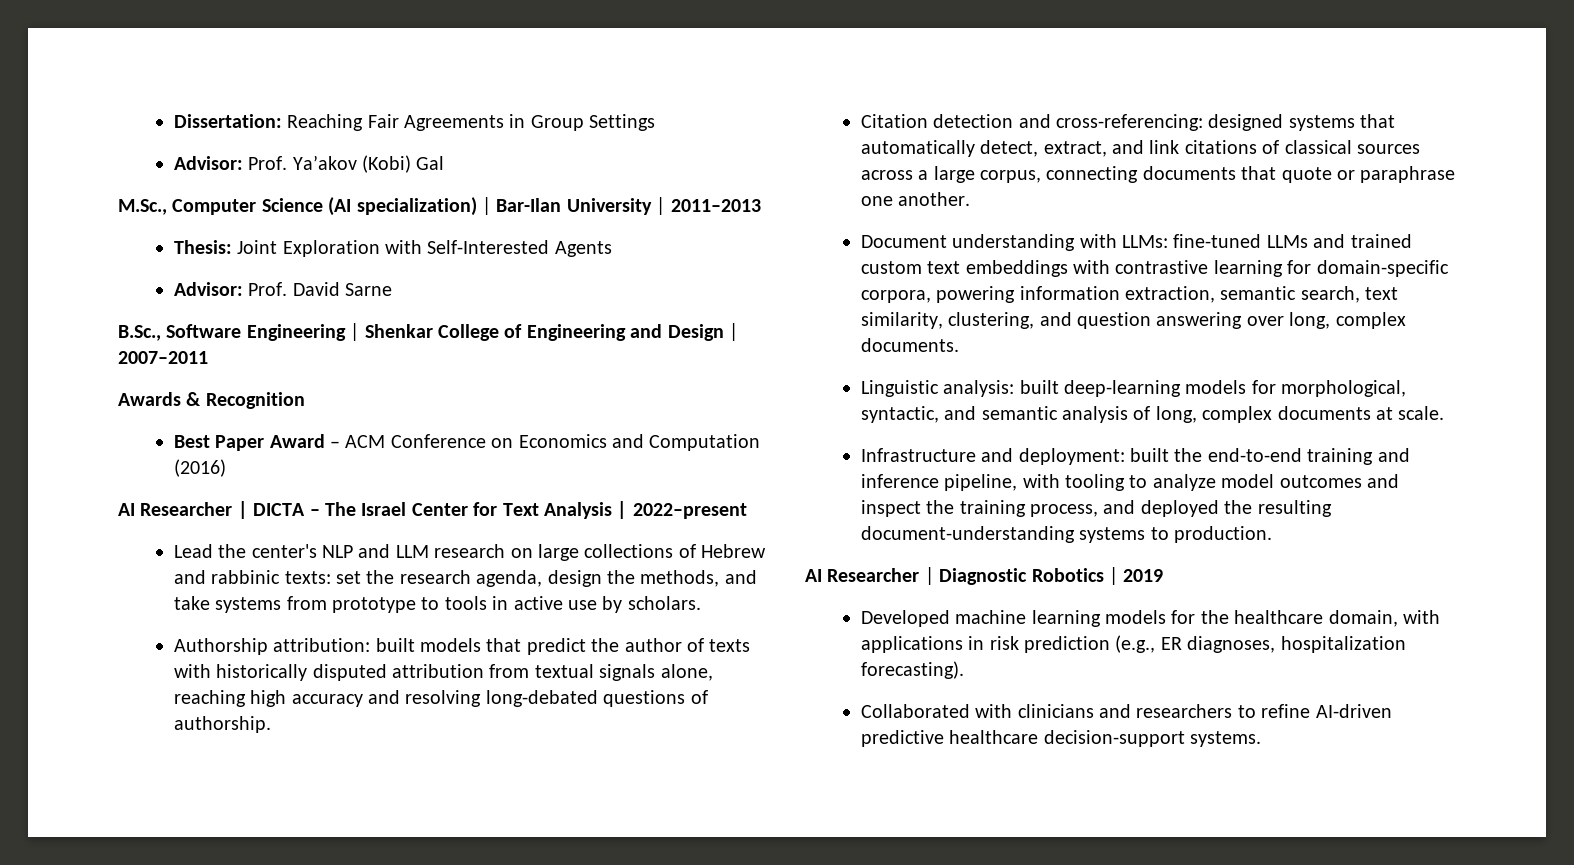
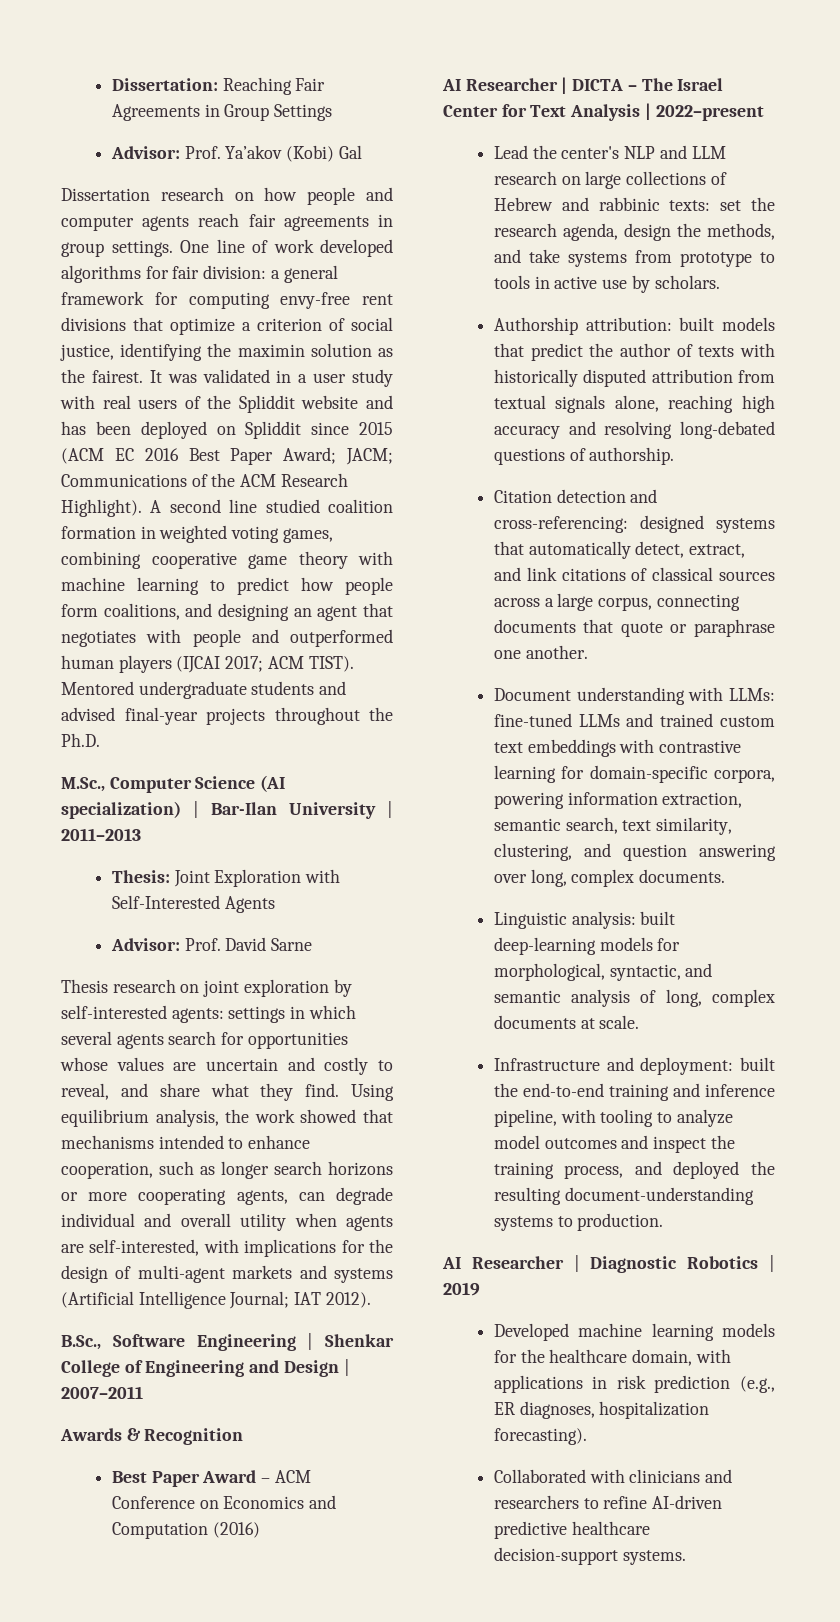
(445, 163) none -> [61,187,394,205] [61,213,393,231] [61,239,393,257] [61,265,338,283] [61,291,393,309] [61,317,393,335] [60,343,393,361] [61,369,393,387] [60,395,393,413] [61,421,393,439] [61,447,393,465] [61,473,348,487] [61,499,393,517] [61,525,333,543] [61,551,393,569] [61,577,393,595] [61,603,393,621] [61,629,393,647] [61,655,354,673] [61,681,347,699] [61,707,393,725] [61,733,100,747] // Dissertation research on how people and computer agents reach fair agreements in group settings. One line of work developed algorithms for fair division: a general framework for computing envy-free rent divisions that optimize a criterion of social justice, identifying the maximin solution as the fairest. It was validated in a user study with real users of the Spliddit website and has been deployed on Spliddit since 2015 (ACM EC 2016 Best Paper Award; JACM; Communications of the ACM Research Highlight). A second line studied coalition formation in weighted voting games, combining cooperative game theory with machine learning to predict how people form coalitions, and designing an agent that negotiates with people and outperformed human players (IJCAI 2017; ACM TIST). Mentored undergraduate students and advised final-year projects throughout the Ph.D.
(393, 289) none -> [61,979,352,997] [61,1005,356,1023] [61,1031,348,1049] [60,1057,393,1075] [61,1083,394,1101] [61,1109,393,1127] [61,1135,311,1149] [61,1161,393,1179] [61,1187,393,1205] [61,1213,393,1231] [61,1239,393,1257] [61,1265,393,1283] [61,1291,371,1309] // Thesis research on joint exploration by self-interested agents: settings in which several agents search for opportunities whose values are uncertain and costly to reveal, and share what they find. Using equilibrium analysis, the work showed that mechanisms intended to enhance cooperation, such as longer search horizons or more cooperating agents, can degrade individual and overall utility when agents are self-interested, with implications for the design of multi-agent markets and systems (Artificial Intelligence Journal; IAT 2012).

